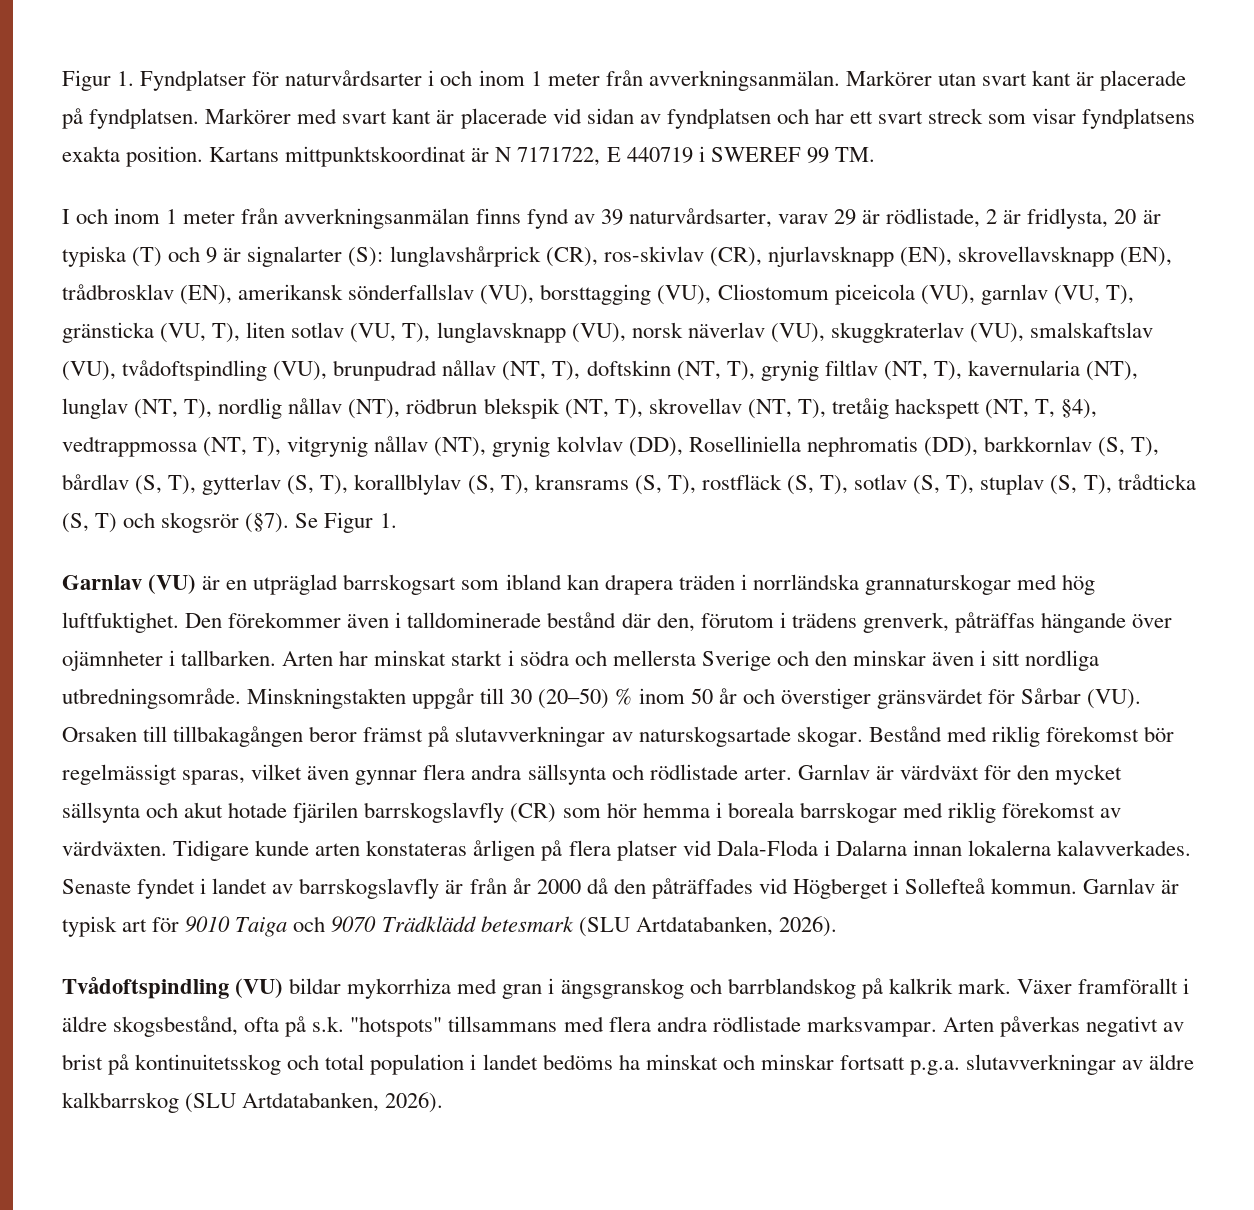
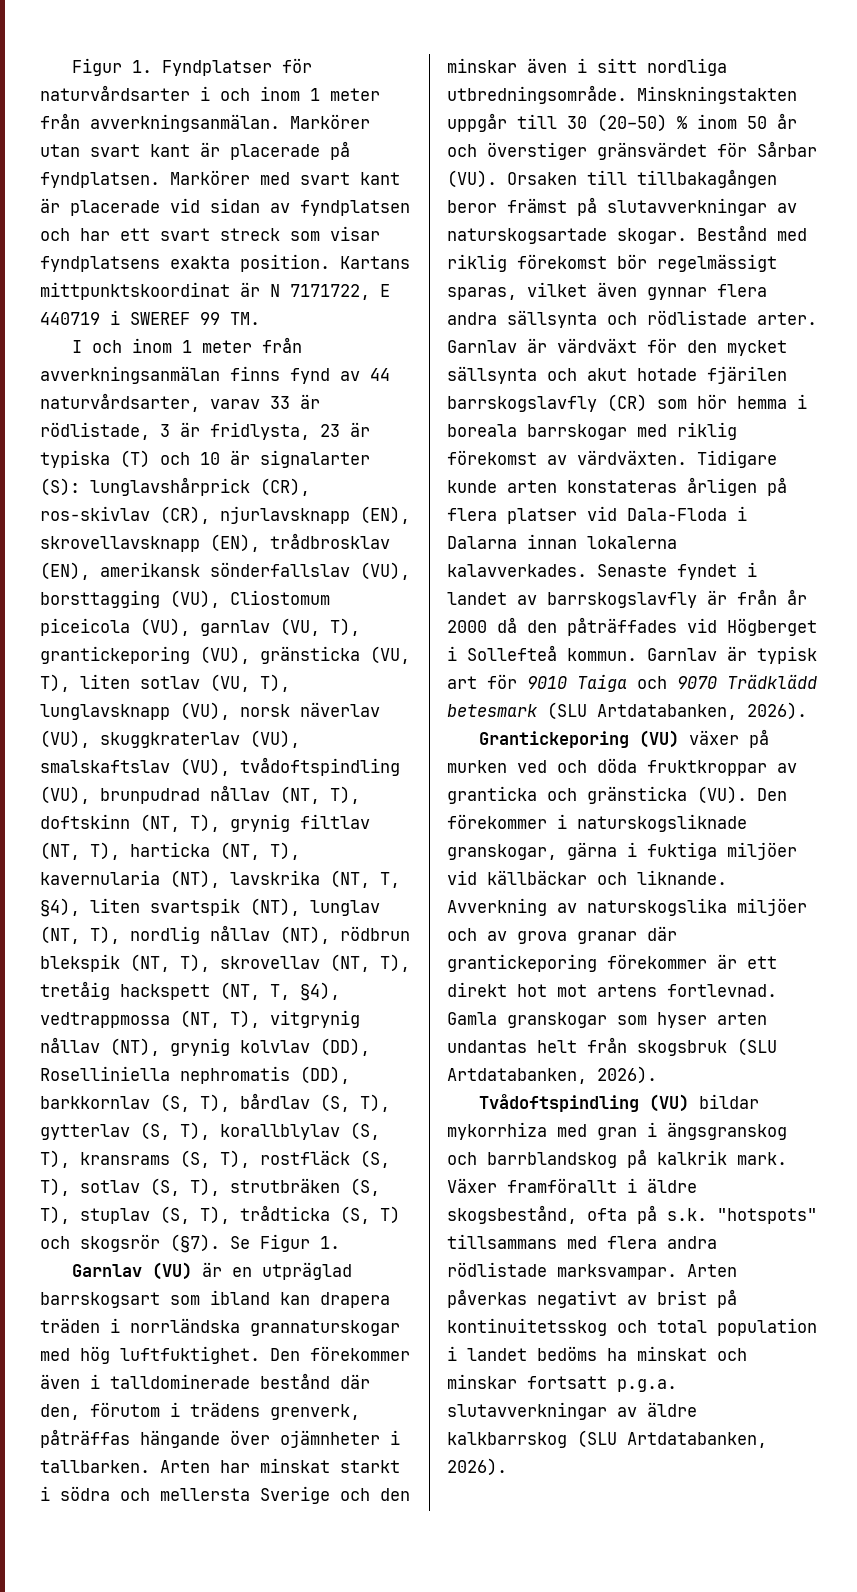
[600,209,623,225] 39 -> [370,368,390,381] 44
[833,209,856,225] 29 -> [270,396,290,409] 33
[986,209,998,224] 2 -> [160,424,170,437] 3
[1114,209,1137,224] 20 -> [320,424,340,437] 23
[206,247,218,263] 9 -> [200,452,220,465] 10
(1134, 295) none -> [40,646,250,664] grantickeporing (VU),
[968,360,1081,376] kavernularia -> [130,842,300,860] [40,870,400,888] [40,898,240,917] harticka (NT, T), kavernularia (NT), lavskrika (NT, T, §4), liten svartspik
(975, 485) none -> [230,1178,380,1196] [40,1206,70,1224] strutbräken (S, T),
(837, 926) none -> [478,729,769,748] [447,758,797,776] [447,786,787,804] [447,814,747,832] [447,842,797,860] [447,870,727,885] [447,898,807,916] [447,926,677,944] [447,954,777,972] [447,982,777,997] [447,1012,767,1028] [447,1037,777,1056] [447,1066,657,1084] // Grantickeporing (VU) växer på murken ved och döda fruktkroppar av granticka och gränsticka (VU). Den förekommer i naturskogsliknade granskogar, gärna i fuktiga miljöer vid källbäckar och liknande. Avverkning av naturskogslika miljöer och av grova granar där grantickeporing förekommer är ett direkt hot mot artens fortlevnad. Gamla granskogar som hyser arten undantas helt från skogsbruk (SLU Artdatabanken, 2026).

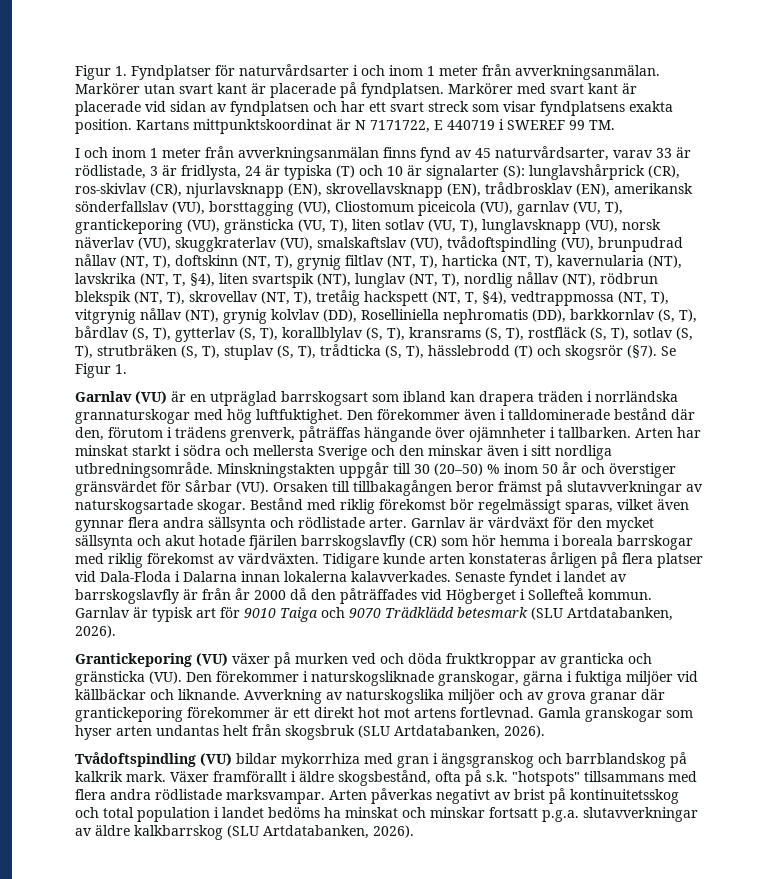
[370,368,390,381] 44 -> [475,148,491,158] 45
[320,424,340,437] 23 -> [245,166,261,176] 24
[380,1206,400,1224] T) -> [406,345,533,359] T), hässlebrodd (T)

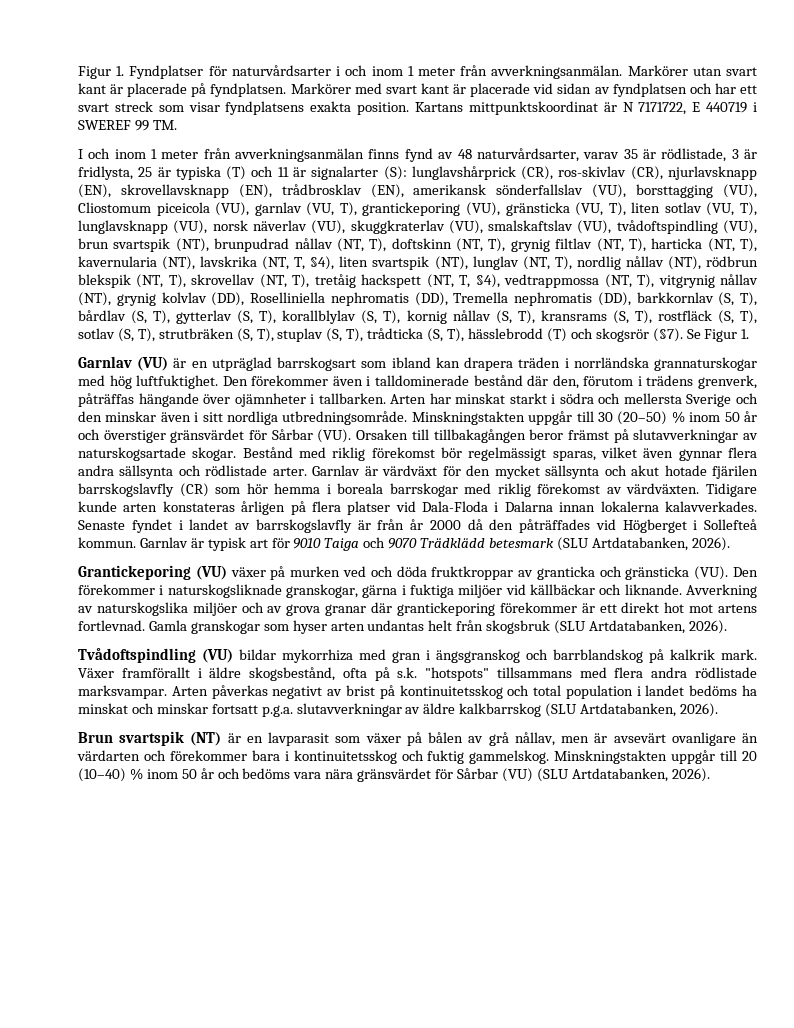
[475,148,491,158] 45 -> [457,149,472,159] 48
[656,148,672,158] 33 -> [623,149,638,159] 35
[245,166,261,176] 24 -> [138,167,153,177] 25
[387,166,403,176] 10 -> [277,167,289,177] 11
(594, 244) none -> [78,238,209,252] brun svartspik (NT),
(566, 316) none -> [453,292,631,306] Tremella nephromatis (DD),
(405, 334) none -> [406,310,535,324] kornig nållav (S, T),
(414, 831) none -> [78,731,759,746] [77,750,757,764] [78,768,710,782] // Brun svartspik (NT) är en lavparasit som växer på bålen av grå nållav, men är avsevärt ovanligare än värdarten och förekommer bara i kontinuitetsskog och fuktig gammelskog. Minskningstakten uppgår till 20 (10–40) % inom 50 år och bedöms vara nära gränsvärdet för Sårbar (VU) (SLU Artdatabanken, 2026).

